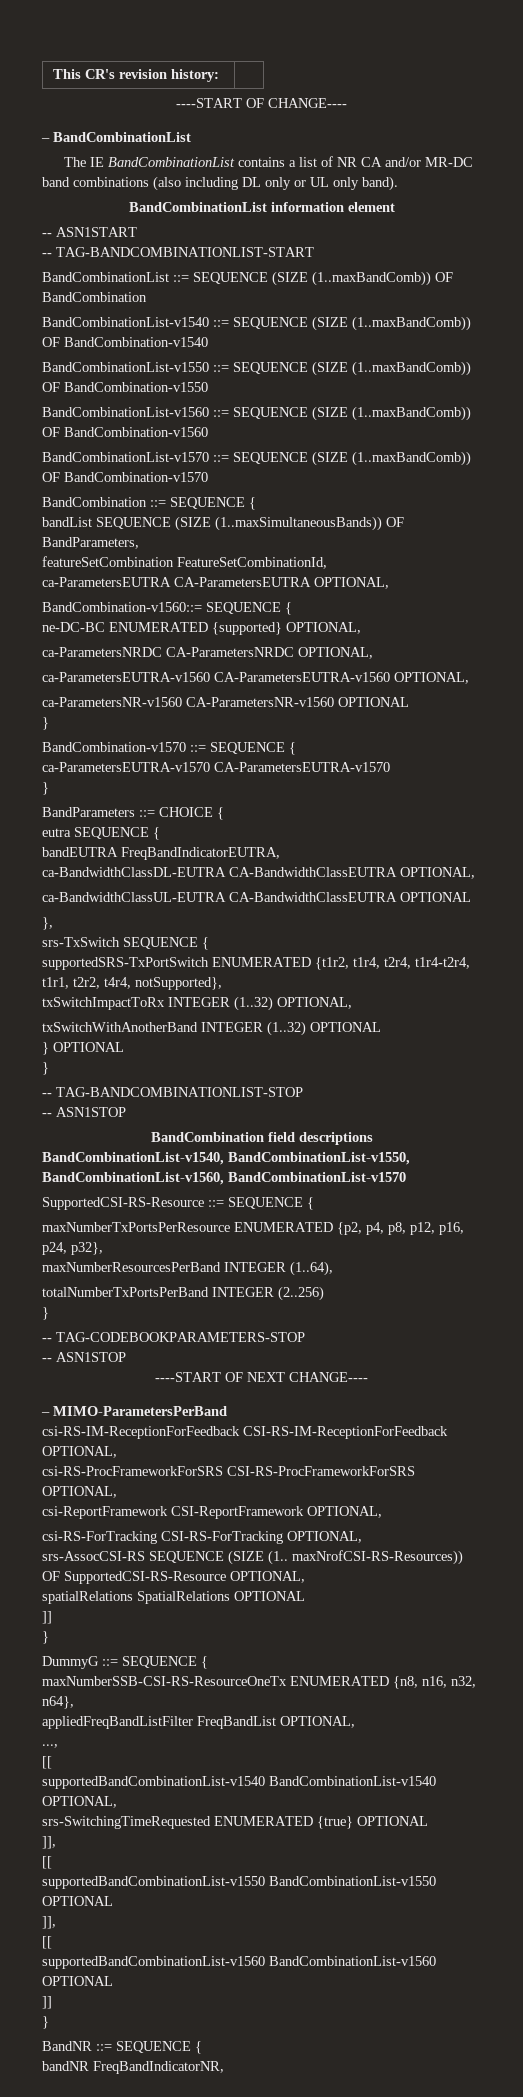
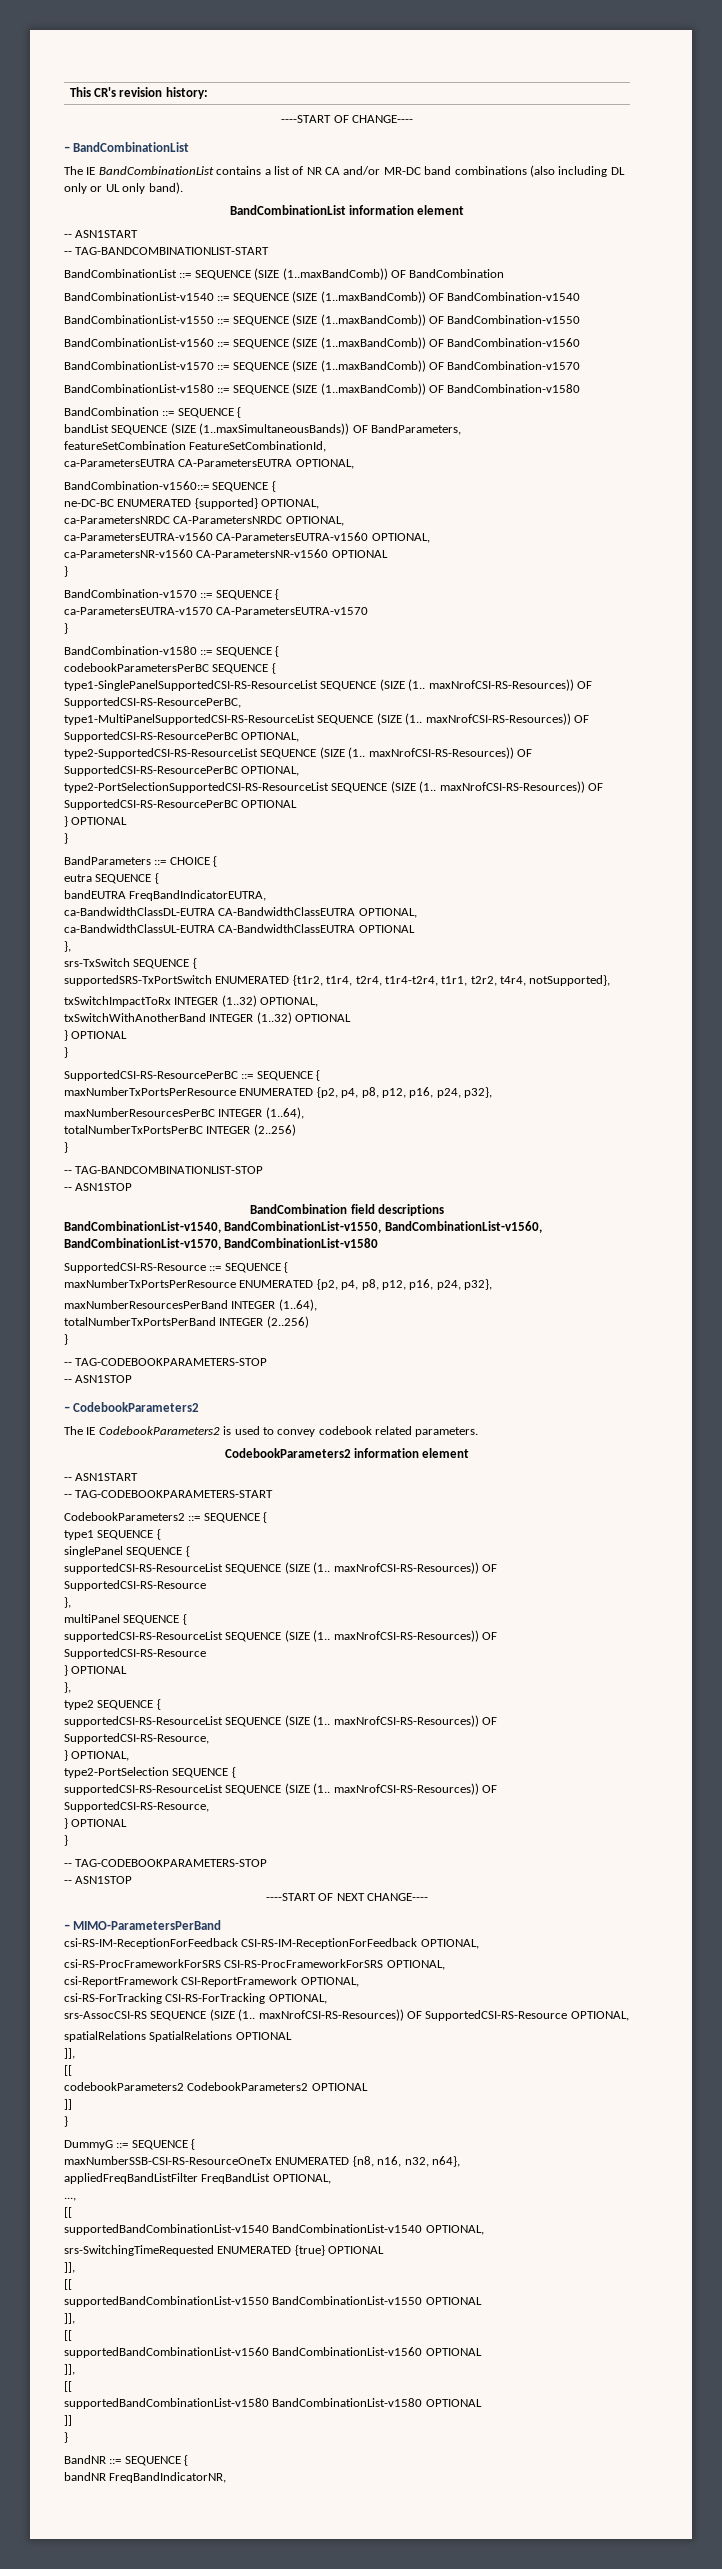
(208, 477) none -> [64,383,581,395] // BandCombinationList-v1580 ::= SEQUENCE (SIZE (1..maxBandComb)) OF BandCombination-v1580
(49, 788) none -> [64,646,280,657] [64,663,276,674] [64,679,592,691] [64,697,241,708] [64,713,589,725] [64,731,300,742] [64,747,532,759] [64,765,300,776] [64,781,603,793] [64,799,298,810] [64,816,128,827] [64,833,68,844] // BandCombination-v1580 ::= SEQUENCE { // codebookParametersPerBC SEQUENCE { // type1-SinglePanelSupportedCSI-RS-ResourceList SEQUENCE (SIZE (1.. maxNrofCSI-RS-Resources)) OF SupportedCSI-RS-ResourcePerBC, // type1-MultiPanelSupportedCSI-RS-ResourceList SEQUENCE (SIZE (1.. maxNrofCSI-RS-Resources)) OF SupportedCSI-RS-ResourcePerBC OPTIONAL, // type2-SupportedCSI-RS-ResourceList SEQUENCE (SIZE (1.. maxNrofCSI-RS-Resources)) OF SupportedCSI-RS-ResourcePerBC OPTIONAL, // type2-PortSelectionSupportedCSI-RS-ResourceList SEQUENCE (SIZE (1.. maxNrofCSI-RS-Resources)) OF SupportedCSI-RS-ResourcePerBC OPTIONAL // } OPTIONAL // }
(49, 1068) none -> [64,1070,321,1081] [64,1087,492,1098] [64,1107,304,1119] [64,1124,296,1136] [64,1142,68,1153] // SupportedCSI-RS-ResourcePerBC ::= SEQUENCE { // maxNumberTxPortsPerResource ENUMERATED {p2, p4, p8, p12, p16, p24, p32}, // maxNumberResourcesPerBC INTEGER (1..64), // totalNumberTxPortsPerBC INTEGER (2..256) // }
[228,1172,406,1182] BandCombinationList-v1570 -> [64,1238,379,1250] BandCombinationList-v1570, BandCombinationList-v1580
(126, 1357) none -> [64,1402,200,1412] [64,1426,479,1437] [224,1448,470,1458] [64,1473,139,1481] [64,1490,274,1498] [64,1512,268,1523] [64,1529,161,1540] [64,1546,190,1557] [64,1562,497,1574] [64,1580,206,1591] [64,1597,71,1608] [64,1614,187,1625] [64,1630,497,1642] [64,1648,206,1659] [64,1665,128,1676] [64,1682,71,1693] [64,1699,161,1710] [64,1715,497,1727] [64,1733,209,1744] [64,1750,130,1761] [64,1767,236,1778] [64,1783,497,1795] [64,1801,209,1812] [64,1818,128,1829] [64,1835,68,1846] [64,1859,268,1867] [64,1876,133,1884] // – CodebookParameters2 // The IE CodebookParameters2 is used to convey codebook related parameters. // CodebookParameters2 information element // -- ASN1START // -- TAG-CODEBOOKPARAMETERS-START // CodebookParameters2 ::= SEQUENCE { // type1 SEQUENCE { // singlePanel SEQUENCE { // supportedCSI-RS-ResourceList SEQUENCE (SIZE (1.. maxNrofCSI-RS-Resources)) OF SupportedCSI-RS-Resource // }, // multiPanel SEQUENCE { // supportedCSI-RS-ResourceList SEQUENCE (SIZE (1.. maxNrofCSI-RS-Resources)) OF SupportedCSI-RS-Resource // } OPTIONAL // }, // type2 SEQUENCE { // supportedCSI-RS-ResourceList SEQUENCE (SIZE (1.. maxNrofCSI-RS-Resources)) OF SupportedCSI-RS-Resource, // } OPTIONAL, // type2-PortSelection SEQUENCE { // supportedCSI-RS-ResourceList SEQUENCE (SIZE (1.. maxNrofCSI-RS-Resources)) OF SupportedCSI-RS-Resource, // } OPTIONAL // } // -- TAG-CODEBOOKPARAMETERS-STOP // -- ASN1STOP
(305, 1596) none -> [64,2048,75,2059] [64,2065,72,2076] [64,2082,368,2091] // ]], // [[ // codebookParameters2 CodebookParameters2 OPTIONAL
(113, 1981) none -> [64,2364,75,2375] [64,2381,72,2392] [64,2398,482,2409] // ]], // [[ // supportedBandCombinationList-v1580 BandCombinationList-v1580 OPTIONAL

